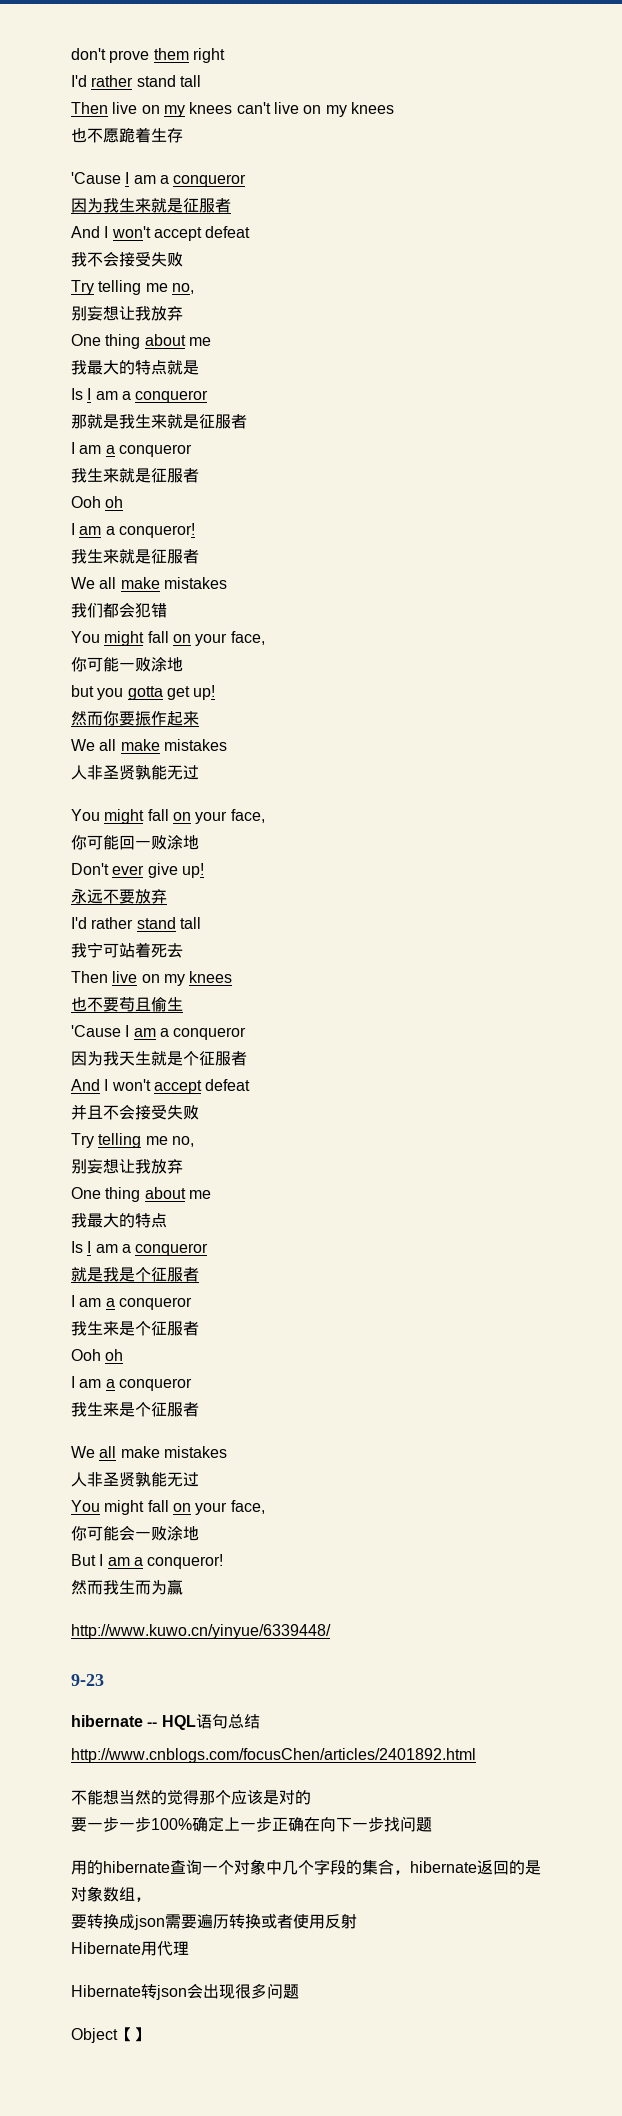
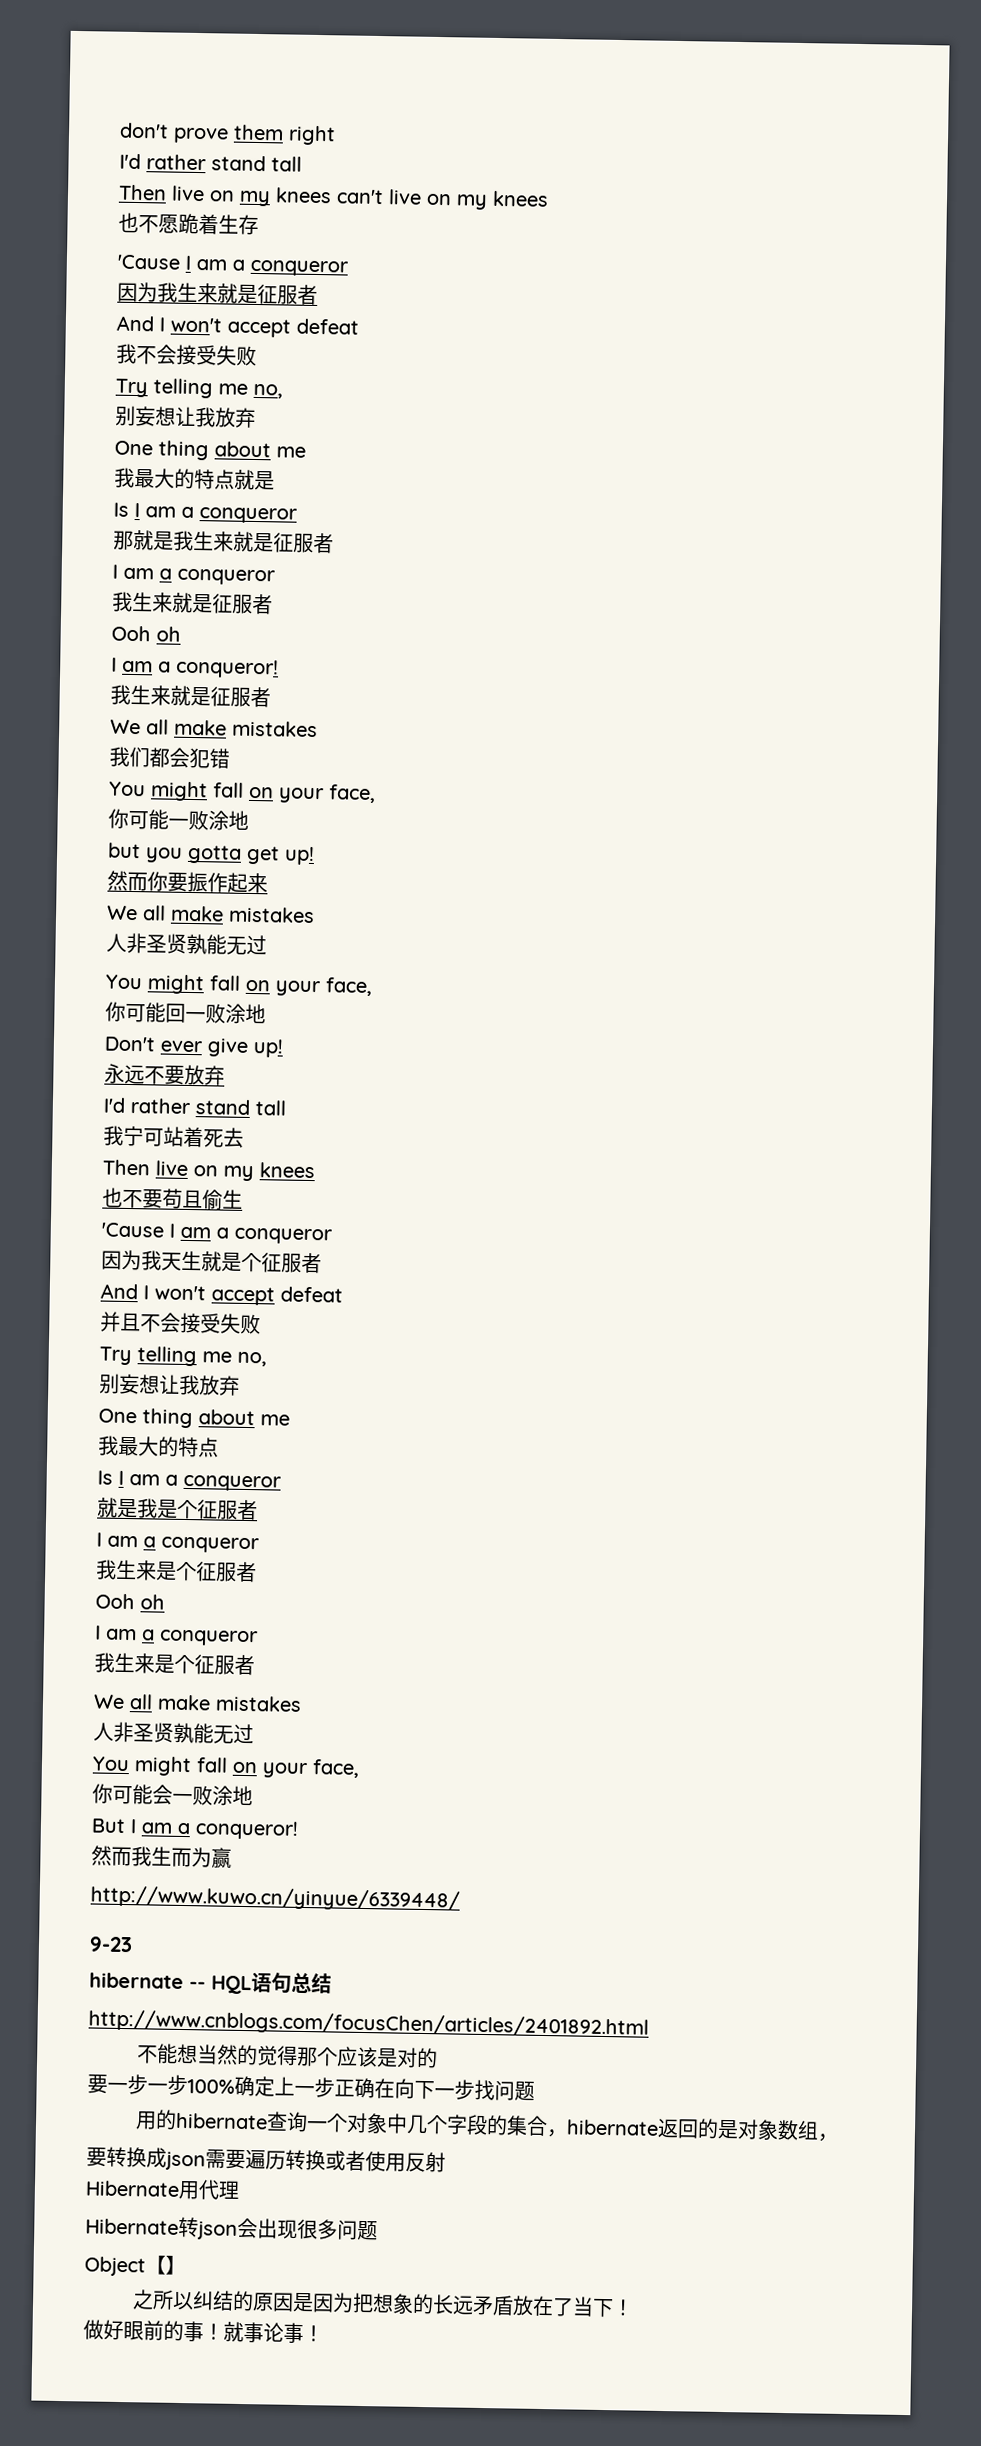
(149, 2034) none -> [132,2289,635,2318] [83,2319,324,2344] // 之所以纠结的原因是因为把想象的长远矛盾放在了当下！ // 做好眼前的事！就事论事！

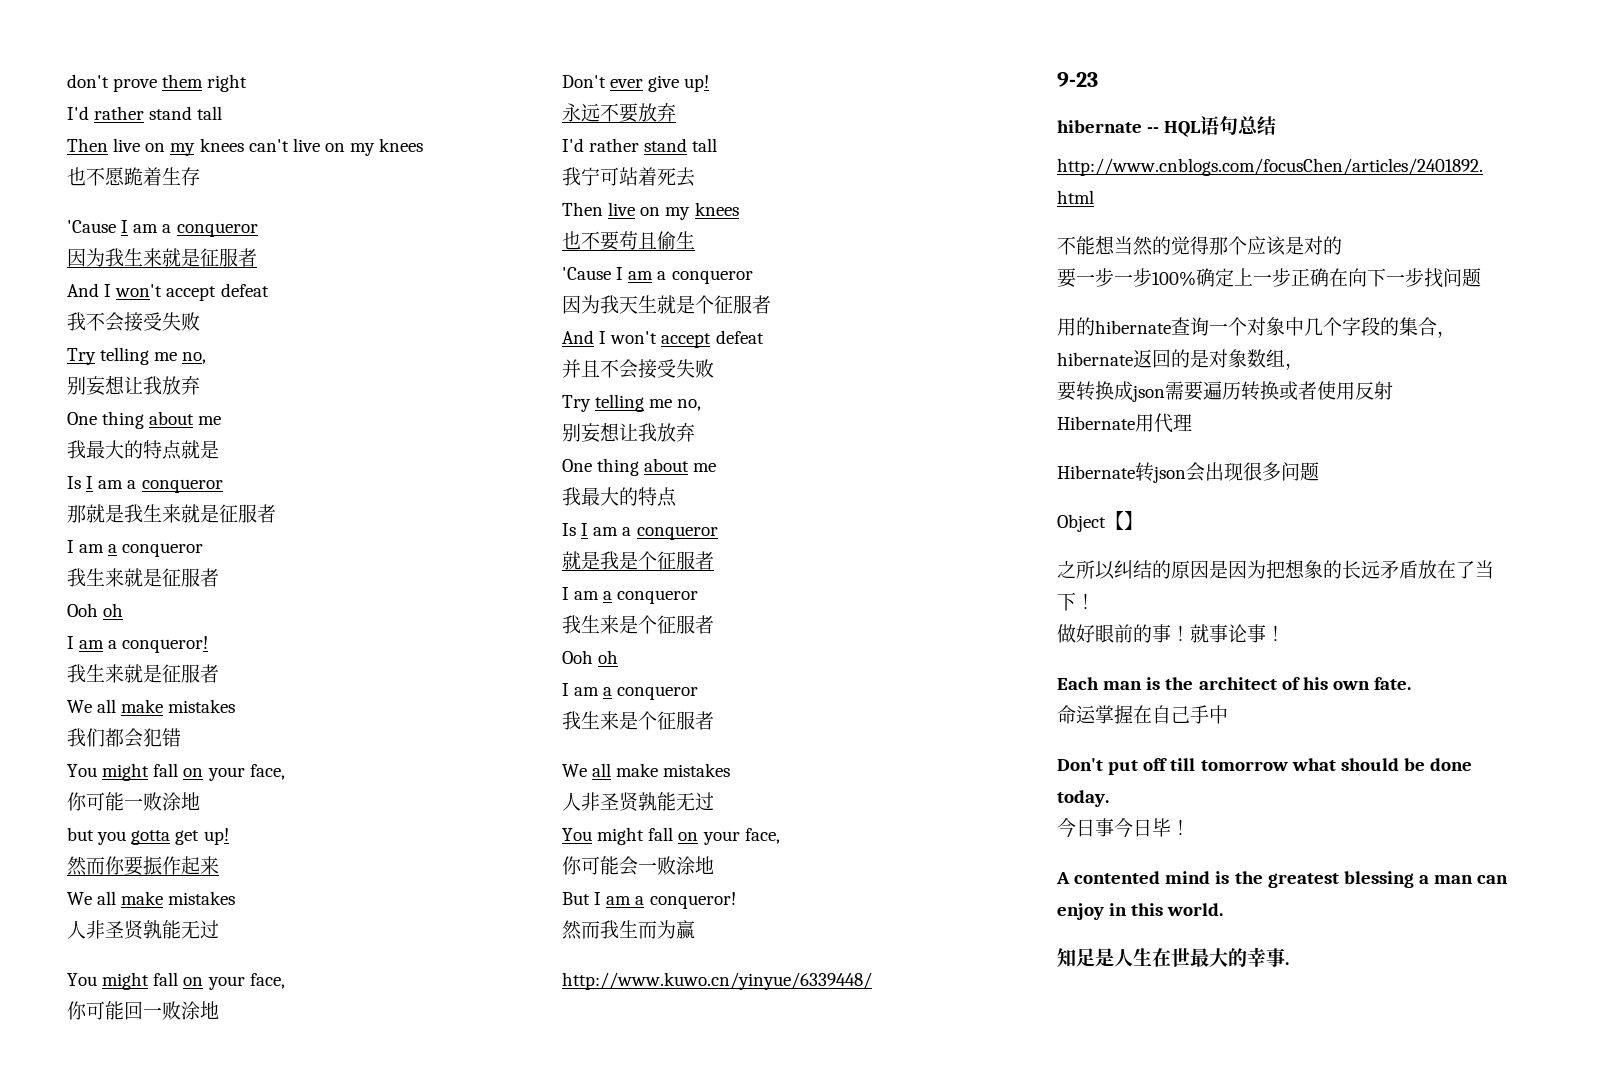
(324, 2333) none -> [1057,677,1412,690] [1057,705,1228,724] [1057,758,1473,775] [1057,790,1109,807] [1057,818,1190,838] [1056,871,1509,888] [1057,903,1224,920] [1057,947,1289,967] // Each man is the architect of his own fate. // 命运掌握在自己手中 // Don't put off till tomorrow what should be done today. // 今日事今日毕！ // A contented mind is the greatest blessing a man can enjoy in this world. // 知足是人生在世最大的幸事.

